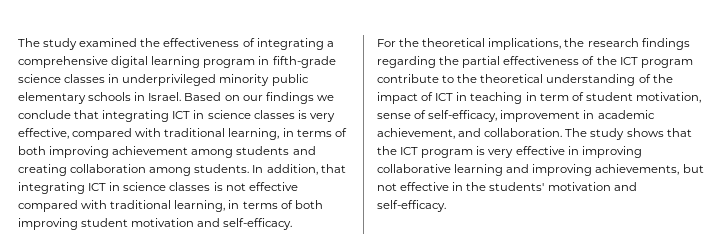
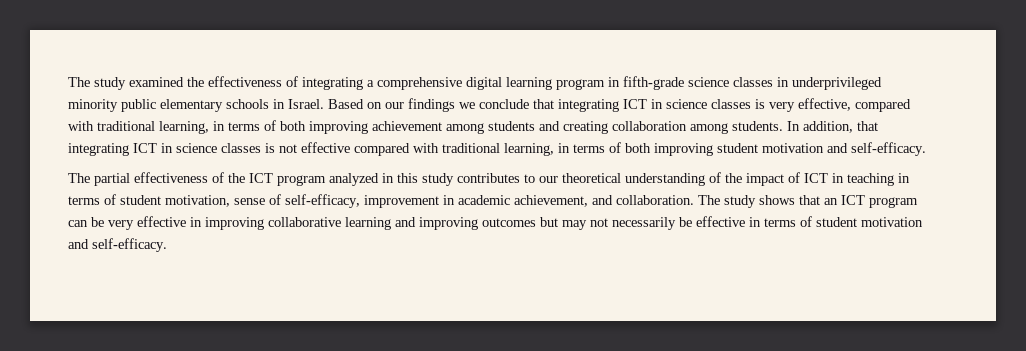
[377,38,690,50] [377,56,460,68] For the theoretical implications, the research findings regarding the -> [68,173,90,183] The
[377,74,478,83] contribute to the -> [329,173,558,186] analyzed in this study contributes to our
[539,93,569,101] term -> [68,196,100,205] terms
[377,146,486,158] the ICT program is -> [824,195,918,208] [68,217,104,227] an ICT program can be
[595,164,704,175] [377,182,545,191] achievements, but not effective in the students' -> [482,216,857,230] outcomes but may not necessarily be effective in terms of student

